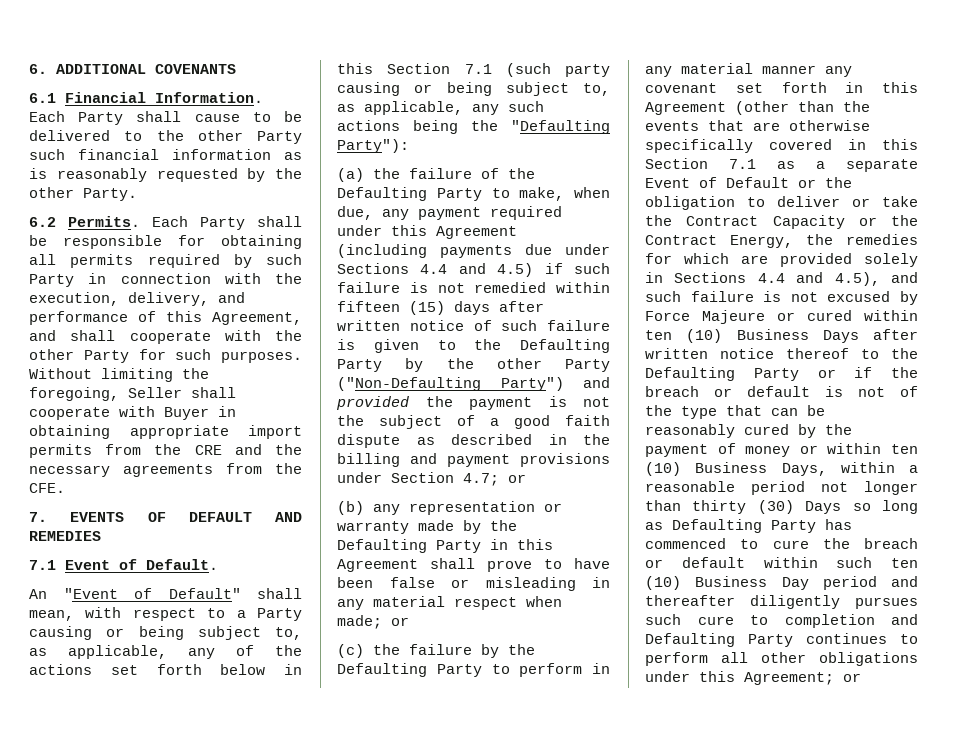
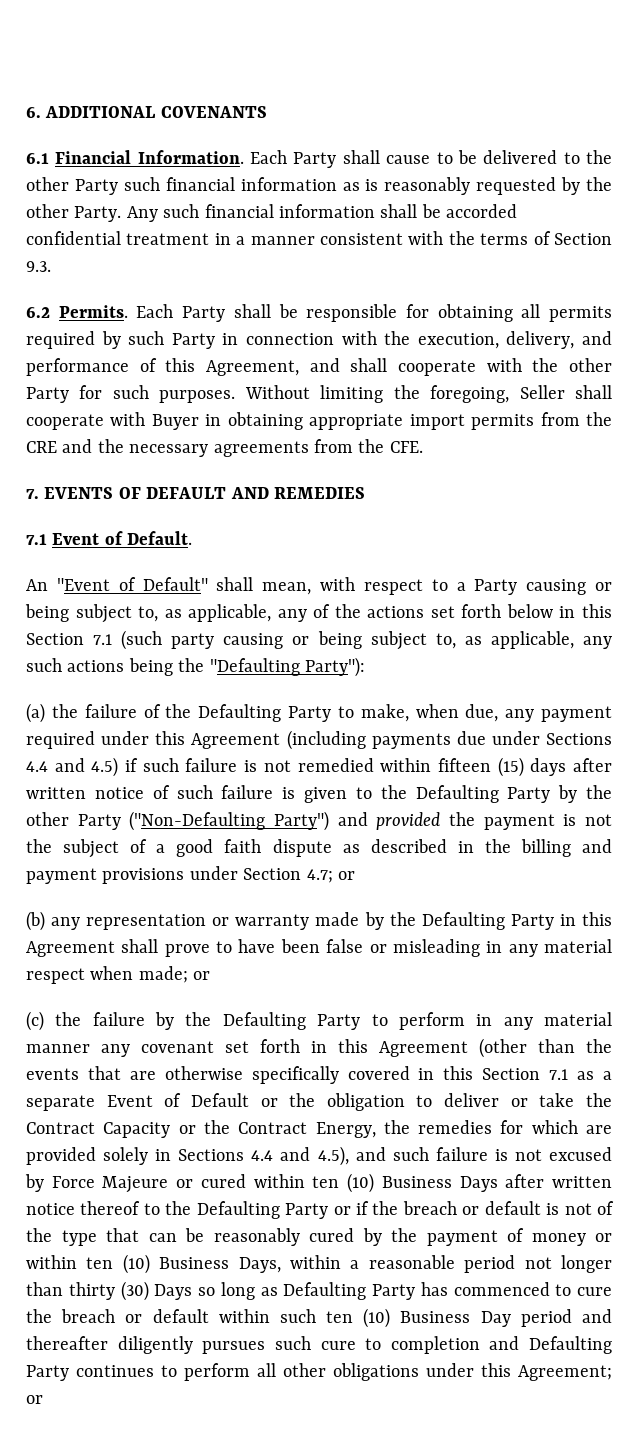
(137, 194) none -> [126,204,518,222] [26,231,612,245] [26,261,51,272] Any such financial information shall be accorded confidential treatment in a manner consistent with the terms of Section 9.3.

